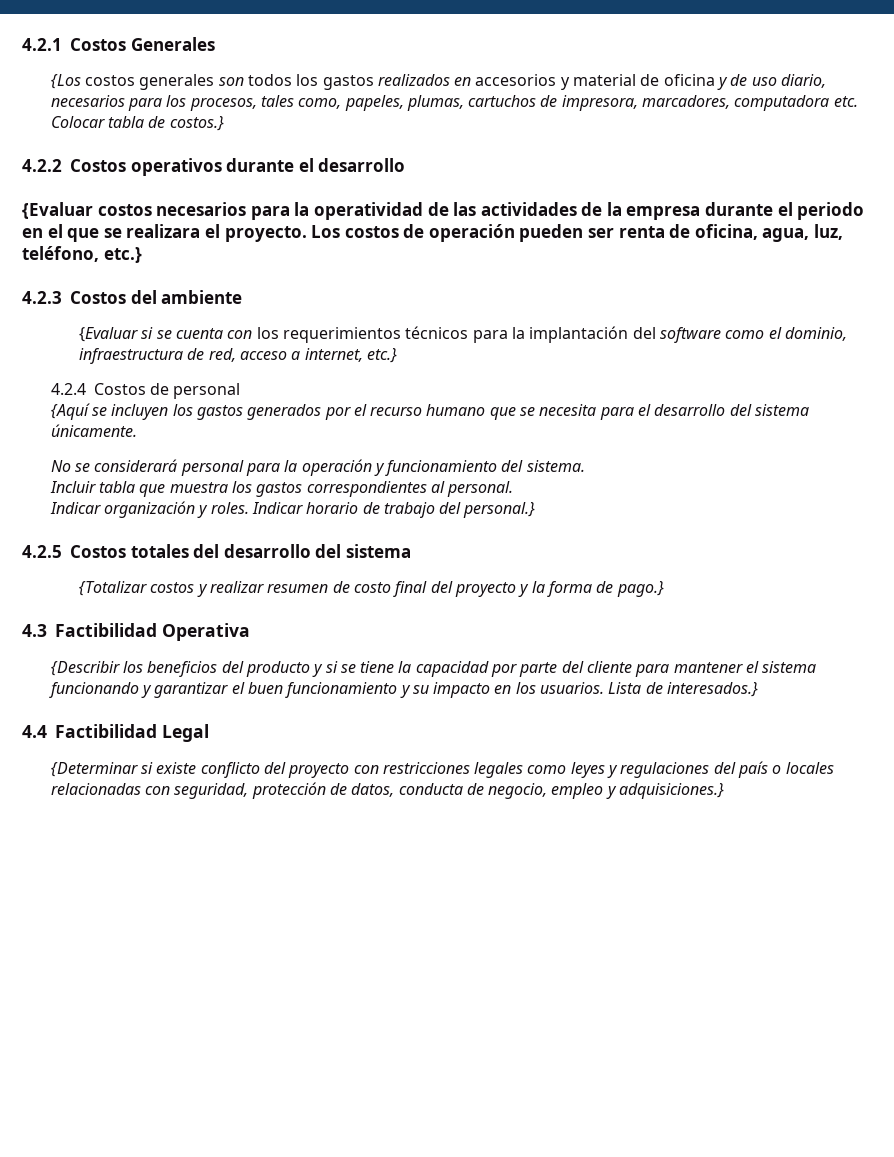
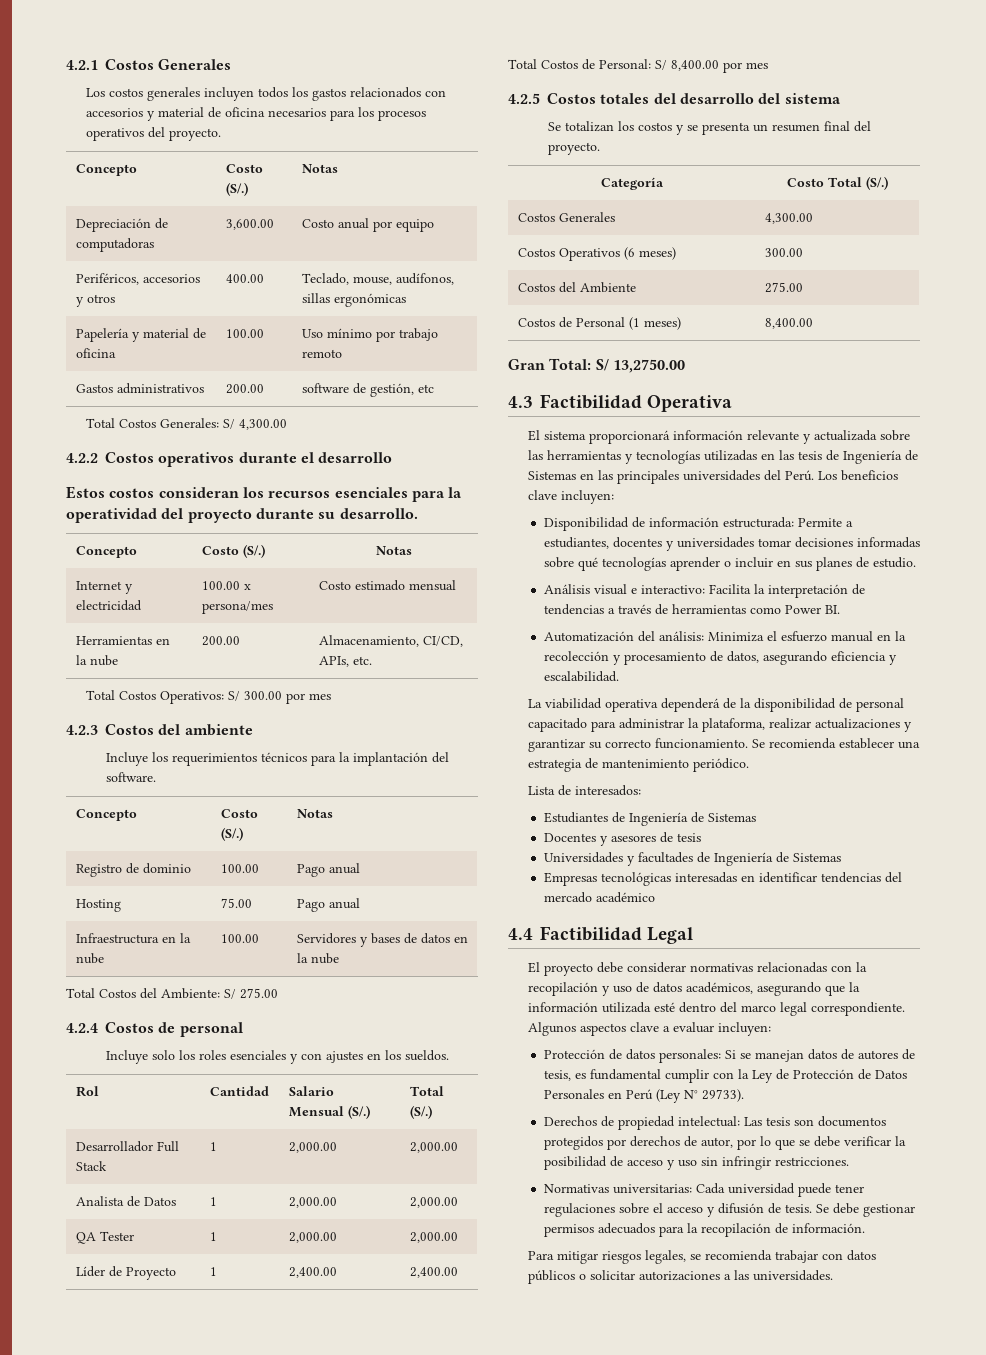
[50,74,81,89] {Los -> [86,88,106,97] Los
[218,77,244,86] son -> [204,87,255,101] incluyen
[377,74,472,86] realizados en -> [350,87,447,98] relacionados con
[717,74,827,90] [50,95,858,111] [50,116,224,131] y de uso diario, necesarios para los procesos, tales como, papeles, plumas, cartuchos de impresora, marcadores, computadora etc. Colocar tabla de costos.} -> [268,107,427,121] [86,127,222,141] [75,164,137,176] [225,164,263,173] [225,182,248,196] [301,164,338,173] [75,218,168,232] [75,238,154,252] [225,219,274,230] [301,218,434,232] [75,273,200,285] [75,294,115,307] [225,274,264,283] [301,273,454,285] [301,293,406,307] [75,328,206,342] [75,348,116,358] [225,329,264,338] [301,328,438,342] [301,349,342,358] [75,383,204,394] [225,384,264,394] [301,383,434,397] [86,418,288,430] necesarios para los procesos operativos del proyecto. // Concepto | Costo (S/.) | Notas // Depreciación de computadoras | 3,600.00 | Costo anual por equipo // Periféricos, accesorios y otros | 400.00 | Teclado, mouse, audífonos, sillas ergonómicas // Papelería y material de oficina | 100.00 | Uso mínimo por trabajo remoto // Gastos administrativos | 200.00 | software de gestión, etc // Total Costos Generales: S/ 4,300.00
[22,202,865,220] [22,224,844,242] [22,246,142,263] {Evaluar costos necesarios para la operatividad de las actividades de la empresa durante el periodo en el que se realizara el proyecto. Los costos de operación pueden ser renta de oficina, agua, luz, teléfono, etc.} -> [66,486,463,502] [66,508,418,523] [75,546,137,558] [201,544,265,558] [375,546,412,555] [75,581,133,594] [75,600,142,611] [201,581,251,590] [201,601,273,614] [318,580,456,591] [75,636,170,645] [75,655,118,666] [201,636,240,646] [318,635,463,647] [318,656,372,667] [86,690,332,704] Estos costos consideran los recursos esenciales para la operatividad del proyecto durante su desarrollo. // Concepto | Costo (S/.) | Notas // Internet y electricidad | 100.00 x persona/mes | Costo estimado mensual // Herramientas en la nube | 200.00 | Almacenamiento, CI/CD, APIs, etc. // Total Costos Operativos: S/ 300.00 por mes
[79,327,253,342] {Evaluar si se cuenta con -> [106,752,149,766] Incluye
[659,327,847,343] [79,348,398,364] [50,383,241,399] [50,403,810,420] [50,424,137,437] [50,459,585,476] [49,481,514,497] [49,501,536,518] software como el dominio, infraestructura de red, acceso a internet, etc.} // 4.2.4 Costos de personal // {Aquí se incluyen los gastos generados por el recurso humano que se necesita para el desarrollo del sistema únicamente. // No se considerará personal para la operación y funcionamiento del sistema. // Incluir tabla que muestra los gastos correspondientes al personal. // Indicar organización y roles. Indicar horario de trabajo del personal.} -> [106,772,157,782] [75,809,137,821] [220,809,258,818] [220,827,243,841] [296,809,333,818] [75,863,191,877] [220,864,259,873] [296,863,360,877] [75,899,121,912] [220,898,252,908] [296,898,360,912] [75,933,191,944] [75,953,104,964] [220,934,259,943] [296,933,468,947] [296,953,339,964] [66,988,278,999] [66,1022,243,1037] [106,1050,450,1064] [75,1086,99,1097] [209,1086,269,1096] [288,1086,334,1096] [288,1105,370,1119] [409,1086,444,1096] [409,1105,432,1119] [75,1141,179,1152] [75,1161,107,1171] [209,1142,217,1151] [288,1142,337,1153] [409,1142,458,1153] [75,1196,176,1207] [209,1197,217,1206] [288,1197,337,1208] [409,1197,458,1208] [75,1231,134,1244] [209,1232,217,1241] [288,1232,337,1243] [409,1232,458,1243] [75,1266,176,1280] [209,1267,217,1276] [288,1267,337,1278] [409,1267,458,1278] [508,59,768,73] software. // Concepto | Costo (S/.) | Notas // Registro de dominio | 100.00 | Pago anual // Hosting | 75.00 | Pago anual // Infraestructura en la nube | 100.00 | Servidores y bases de datos en la nube // Total Costos del Ambiente: S/ 275.00 // 4.2.4 Costos de personal // Incluye solo los roles esenciales y con ajustes en los sueldos. // Rol | Cantidad | Salario Mensual (S/.) | Total (S/.) // Desarrollador Full Stack | 1 | 2,000.00 | 2,000.00 // Analista de Datos | 1 | 2,000.00 | 2,000.00 // QA Tester | 1 | 2,000.00 | 2,000.00 // Líder de Proyecto | 1 | 2,400.00 | 2,400.00 // Total Costos de Personal: S/ 8,400.00 por mes
[79,581,664,597] [22,623,250,641] [50,661,817,677] [48,682,759,698] [22,724,209,742] [50,761,834,778] [50,782,725,799] {Totalizar costos y realizar resumen de costo final del proyecto y la forma de pago.} // 4.3 Factibilidad Operativa // {Describir los beneficios del producto y si se tiene la capacidad por parte del cliente para mantener el sistema funcionando y garantizar el buen funcionamiento y su impacto en los usuarios. Lista de interesados.} // 4.4 Factibilidad Legal // {Determinar si existe conflicto del proyecto con restricciones legales como leyes y regulaciones del país o locales relacionadas con seguridad, protección de datos, conducta de negocio, empleo y adquisiciones.} -> [548,121,872,135] [548,142,601,155] [601,177,664,190] [787,176,888,190] [517,212,615,222] [764,213,813,224] [517,247,676,261] [764,248,803,257] [517,282,636,293] [764,282,803,293] [517,317,681,330] [764,318,813,329] [508,358,685,373] [508,394,733,412] [528,430,911,444] [528,450,919,464] [528,470,899,484] [528,490,615,504] [543,517,853,531] [543,537,920,551] [543,557,916,571] [543,584,865,598] [543,604,840,615] [543,631,906,642] [543,651,897,665] [543,671,619,682] [528,698,905,712] [528,718,913,732] [528,738,921,752] [528,758,750,772] [528,785,642,796] [543,812,756,826] [543,832,701,846] [543,852,841,866] [543,872,902,886] [543,892,655,903] [508,926,694,944] [528,962,868,976] [528,982,861,996] [528,1002,906,1016] [528,1022,772,1036] [543,1049,915,1063] [543,1069,907,1083] [543,1089,744,1103] [543,1116,886,1130] [543,1136,906,1150] [543,1156,849,1170] [543,1183,864,1197] [543,1203,915,1217] [543,1223,865,1237] [528,1250,877,1264] [528,1270,834,1284] Se totalizan los costos y se presenta un resumen final del proyecto. // Categoría | Costo Total (S/.) // Costos Generales | 4,300.00 // Costos Operativos (6 meses) | 300.00 // Costos del Ambiente | 275.00 // Costos de Personal (1 meses) | 8,400.00 // Gran Total: S/ 13,2750.00 // 4.3 Factibilidad Operativa // El sistema proporcionará información relevante y actualizada sobre las herramientas y tecnologías utilizadas en las tesis de Ingeniería de Sistemas en las principales universidades del Perú. Los beneficios clave incluyen: // Disponibilidad de información estructurada: Permite a estudiantes, docentes y universidades tomar decisiones informadas sobre qué tecnologías aprender o incluir en sus planes de estudio. // Análisis visual e interactivo: Facilita la interpretación de tendencias a través de herramientas como Power BI. // Automatización del análisis: Minimiza el esfuerzo manual en la recolección y procesamiento de datos, asegurando eficiencia y escalabilidad. // La viabilidad operativa dependerá de la disponibilidad de personal capacitado para administrar la plataforma, realizar actualizaciones y garantizar su correcto funcionamiento. Se recomienda establecer una estrategia de mantenimiento periódico. // Lista de interesados: // Estudiantes de Ingeniería de Sistemas // Docentes y asesores de tesis // Universidades y facultades de Ingeniería de Sistemas // Empresas tecnológicas interesadas en identificar tendencias del mercado académico // 4.4 Factibilidad Legal // El proyecto debe considerar normativas relacionadas con la recopilación y uso de datos académicos, asegurando que la información utilizada esté dentro del marco legal correspondiente. Algunos aspectos clave a evaluar incluyen: // Protección de datos personales: Si se manejan datos de autores de tesis, es fundamental cumplir con la Ley de Protección de Datos Personales en Perú (Ley N° 29733). // Derechos de propiedad intelectual: Las tesis son documentos protegidos por derechos de autor, por lo que se debe verificar la posibilidad de acceso y uso sin infringir restricciones. // Normativas universitarias: Cada universidad puede tener regulaciones sobre el acceso y difusión de tesis. Se debe gestionar permisos adecuados para la recopilación de información. // Para mitigar riesgos legales, se recomienda trabajar con datos públicos o solicitar autorizaciones a las universidades.

